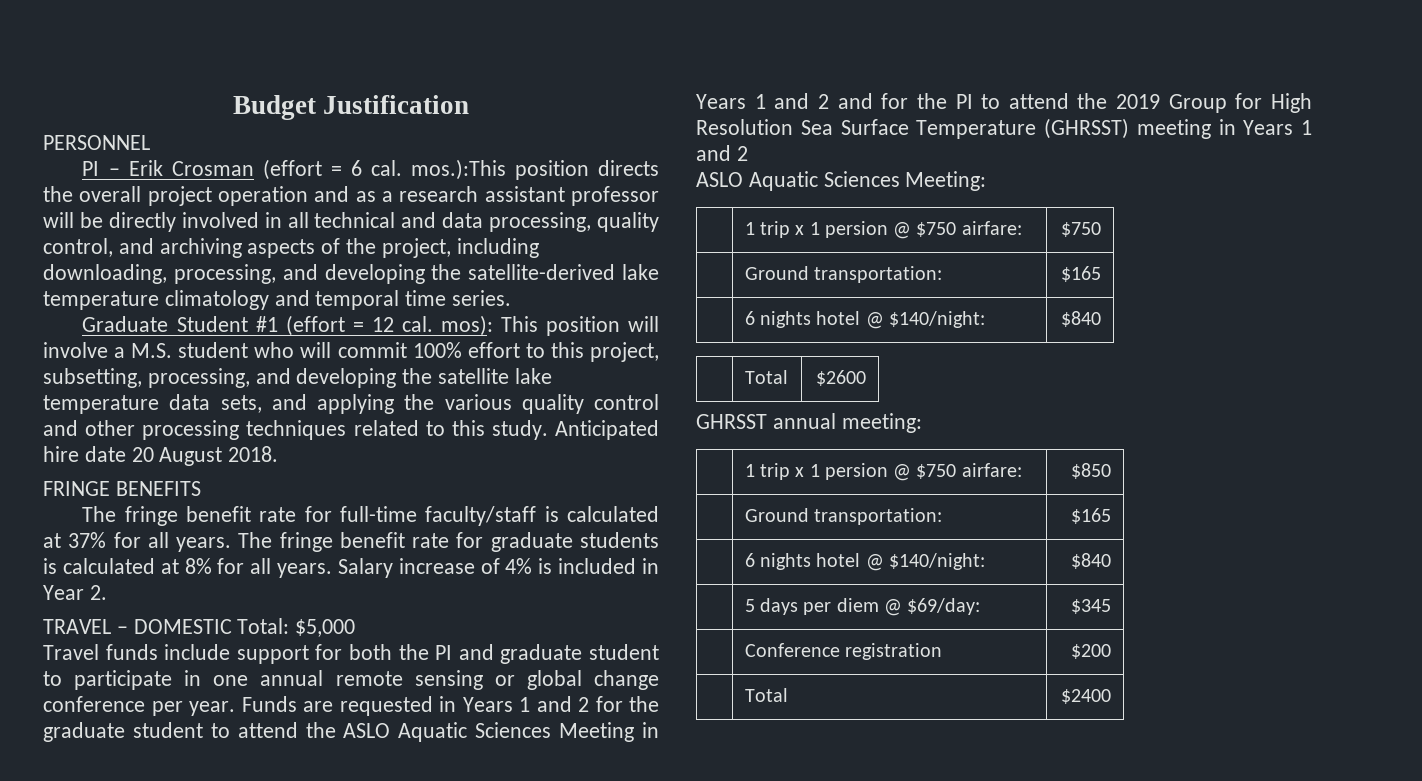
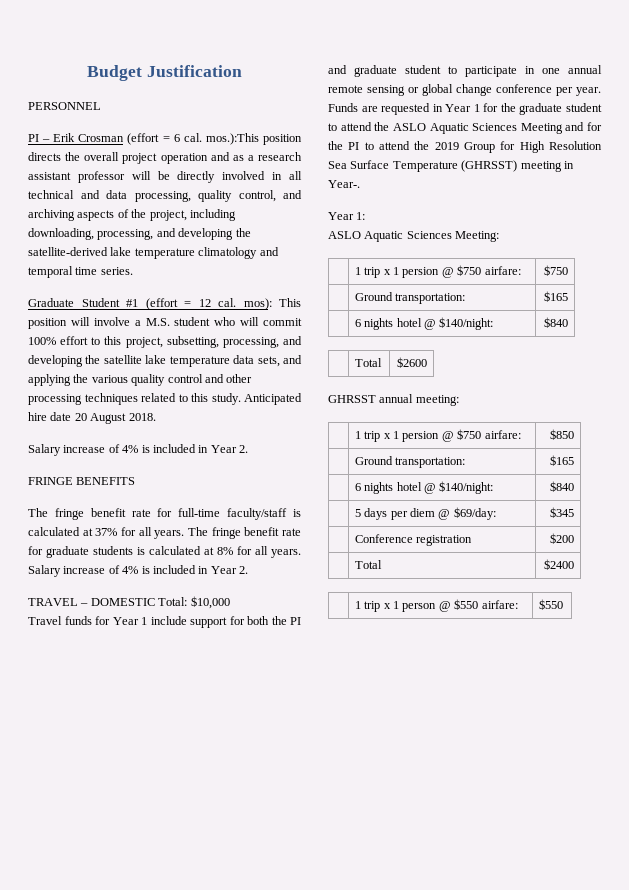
(279, 454) none -> [28,444,248,456] // Salary increase of 4% is included in Year 2.
[295,619,356,637] $5,000 -> [190,596,230,609] $10,000
(158, 652) none -> [95,616,147,625] for Year 1
[462,696,589,712] Years 1 and 2 -> [445,104,480,112] Year 1
[642,722,660,738] [696,93,829,109] in Years 1 and 2 -> (563, 128) none
[1243,120,1312,135] [696,145,748,161] Years 1 and 2 -> [328,180,360,188] [328,212,366,220] Year-. // Year 1:
(1112, 696) none -> [354,599,518,612] [538,599,563,610] // | 1 trip x 1 person @ $550 airfare: | $550

